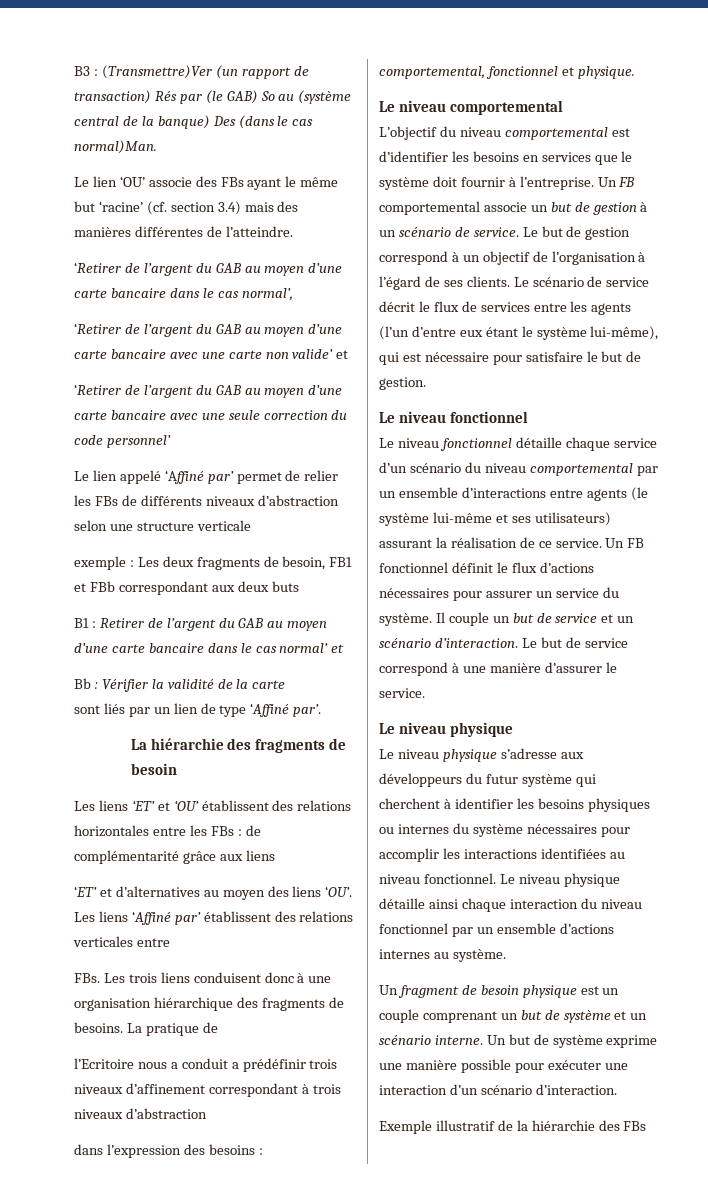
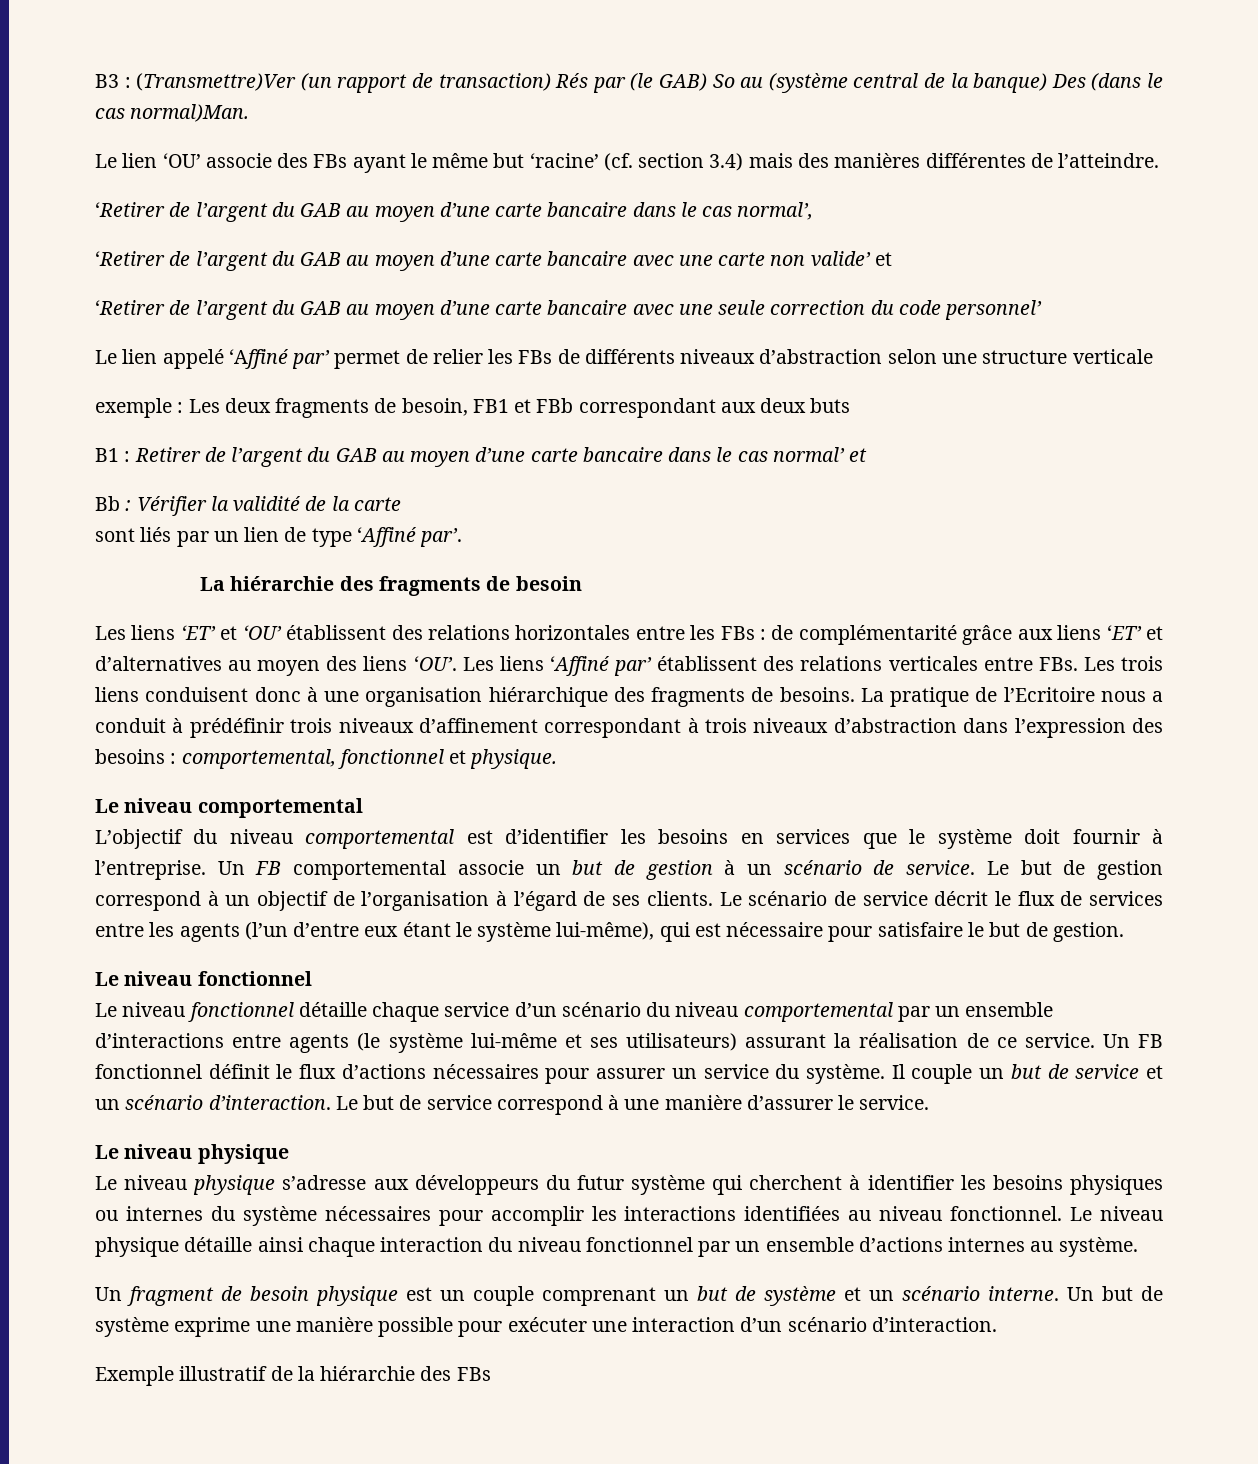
(275, 855) // -> (1102, 632) none
(170, 942) // -> (1033, 664) none
(218, 1027) // -> (998, 694) none
[231,1062,239,1069] a -> [172,718,184,733] à
(207, 1113) // -> (957, 725) none

